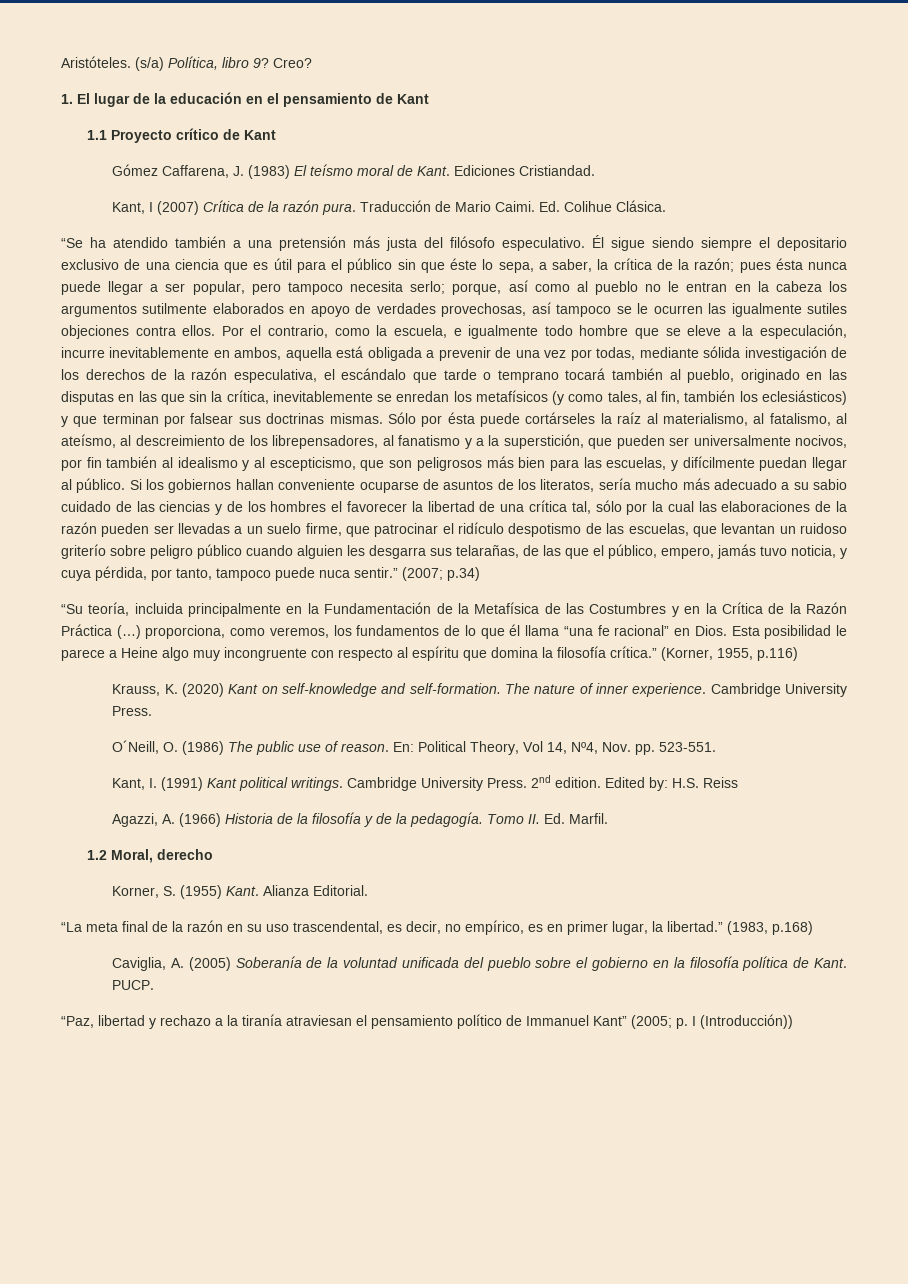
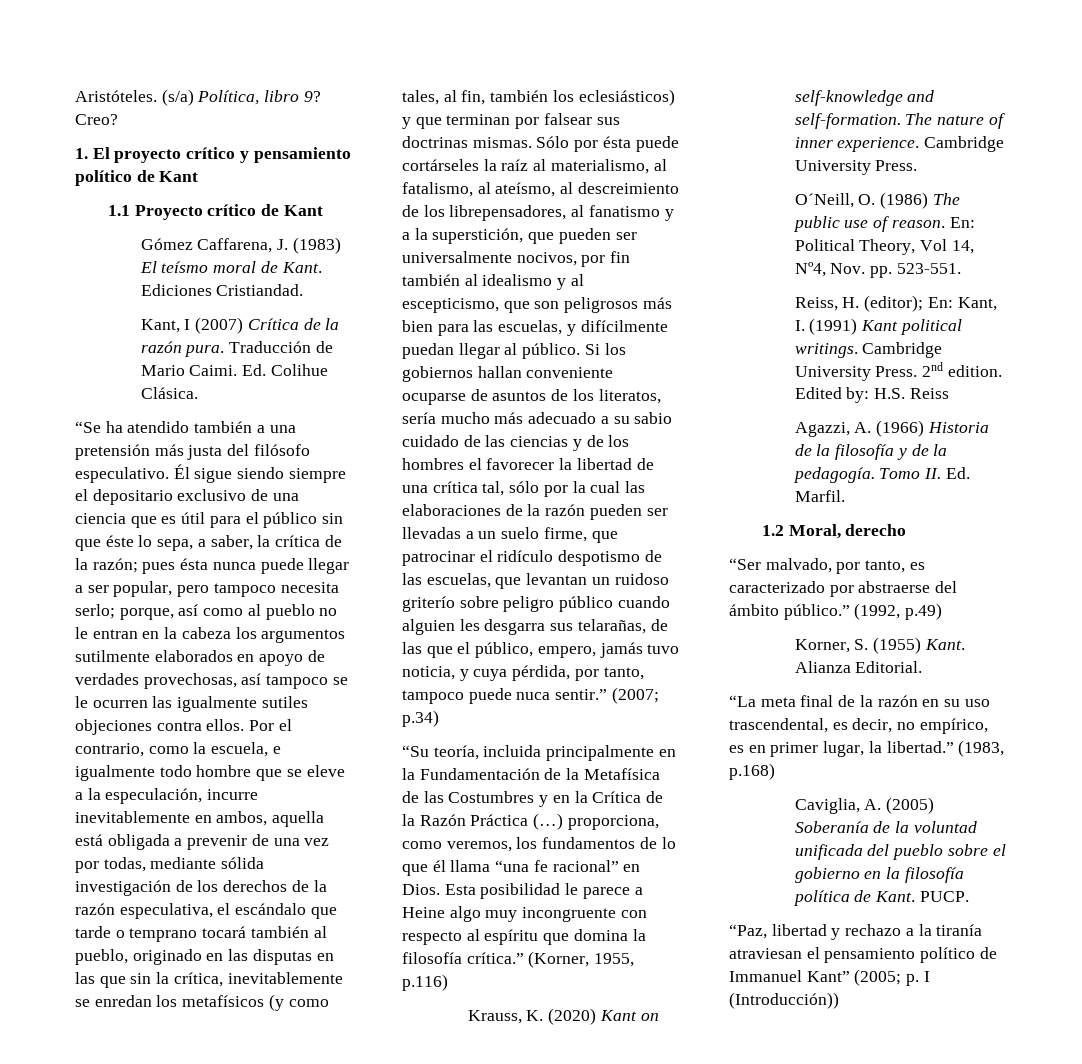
[94,92,372,107] lugar de la educación en el pensamiento -> [114,147,351,163] [75,170,132,186] proyecto crítico y pensamiento político
(717, 747) none -> [794,295,953,312] Reiss, H. (editor); En:
(213, 854) none -> [729,558,925,574] [729,581,958,597] [729,603,943,620] // “Ser malvado, por tanto, es caracterizado por abstraerse del ámbito público.” (1992, p.49)

